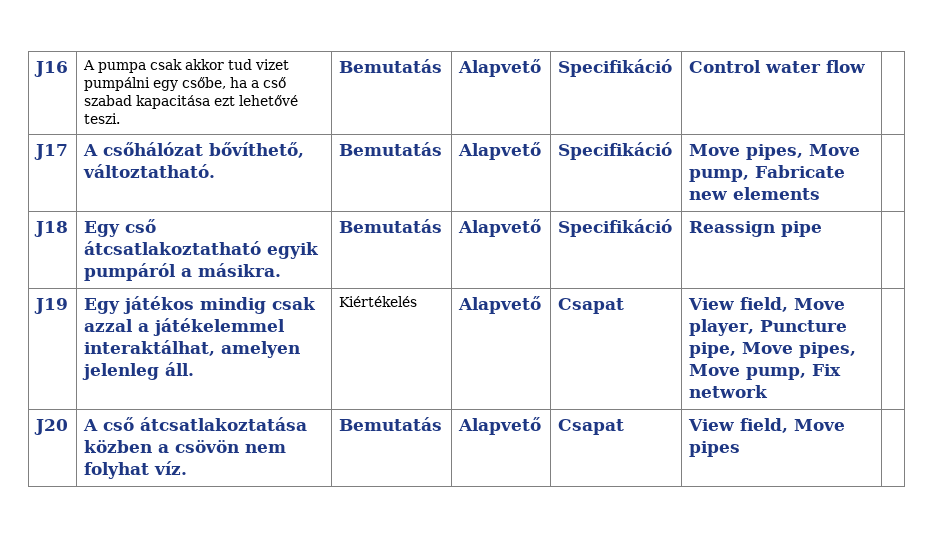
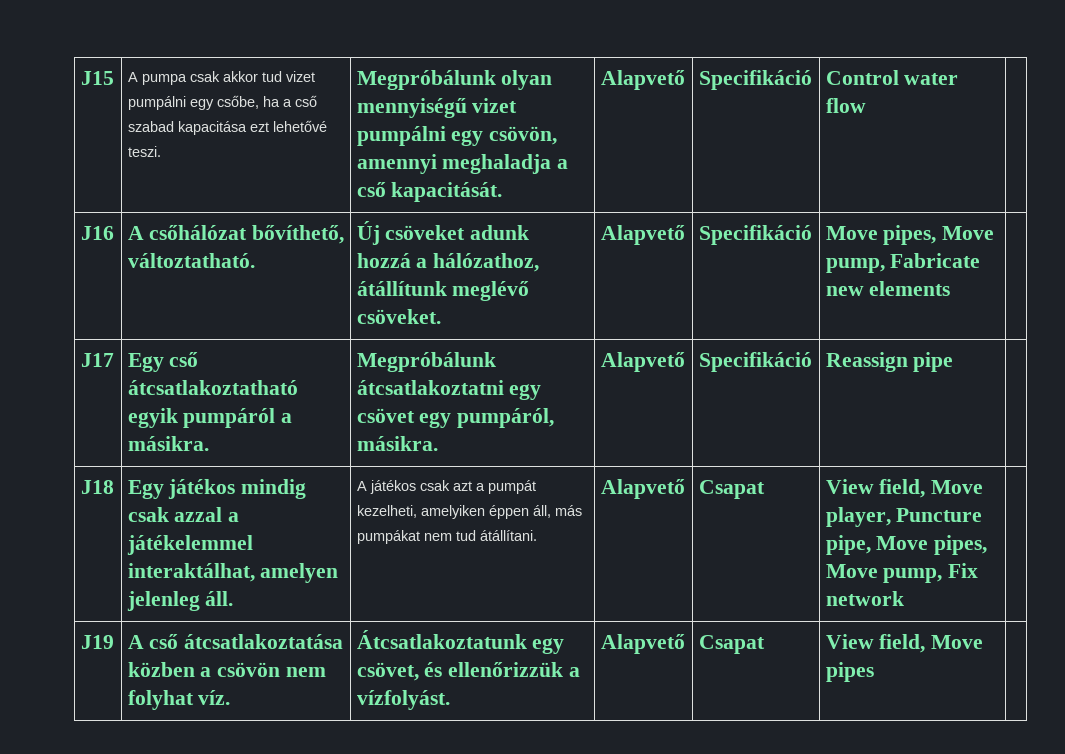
[33,61,68,77] J16 -> [80,71,114,85] J15
[338,59,442,73] Bemutatás -> [356,70,553,90] [356,98,518,118] [356,126,558,146] [356,154,569,174] [356,182,503,202] Megpróbálunk olyan mennyiségű vizet pumpálni egy csövön, amennyi meghaladja a cső kapacitását.
[33,144,68,160] J17 -> [80,226,114,240] J16
[338,142,442,156] Bemutatás -> [356,221,530,245] [356,253,540,272] [356,281,530,301] [356,309,441,324] Új csöveket adunk hozzá a hálózathoz, átállítunk meglévő csöveket.
[33,221,68,237] J18 -> [80,353,114,367] J17
[338,219,442,233] Bemutatás -> [356,352,496,372] [356,380,542,400] [356,408,555,428] [356,436,438,451] Megpróbálunk átcsatlakoztatni egy csövet egy pumpáról, másikra.
[33,298,68,314] J19 -> [80,480,114,494] J18
[338,296,417,307] Kiértékelés -> [356,480,536,494] [356,505,582,519] [356,530,537,544] A játékos csak azt a pumpát kezelheti, amelyiken éppen áll, más pumpákat nem tud átállítani.
[33,419,68,435] J20 -> [80,635,114,649] J19
[338,417,442,431] Bemutatás -> [356,630,565,654] [356,662,580,681] [356,690,450,710] Átcsatlakoztatunk egy csövet, és ellenőrizzük a vízfolyást.

